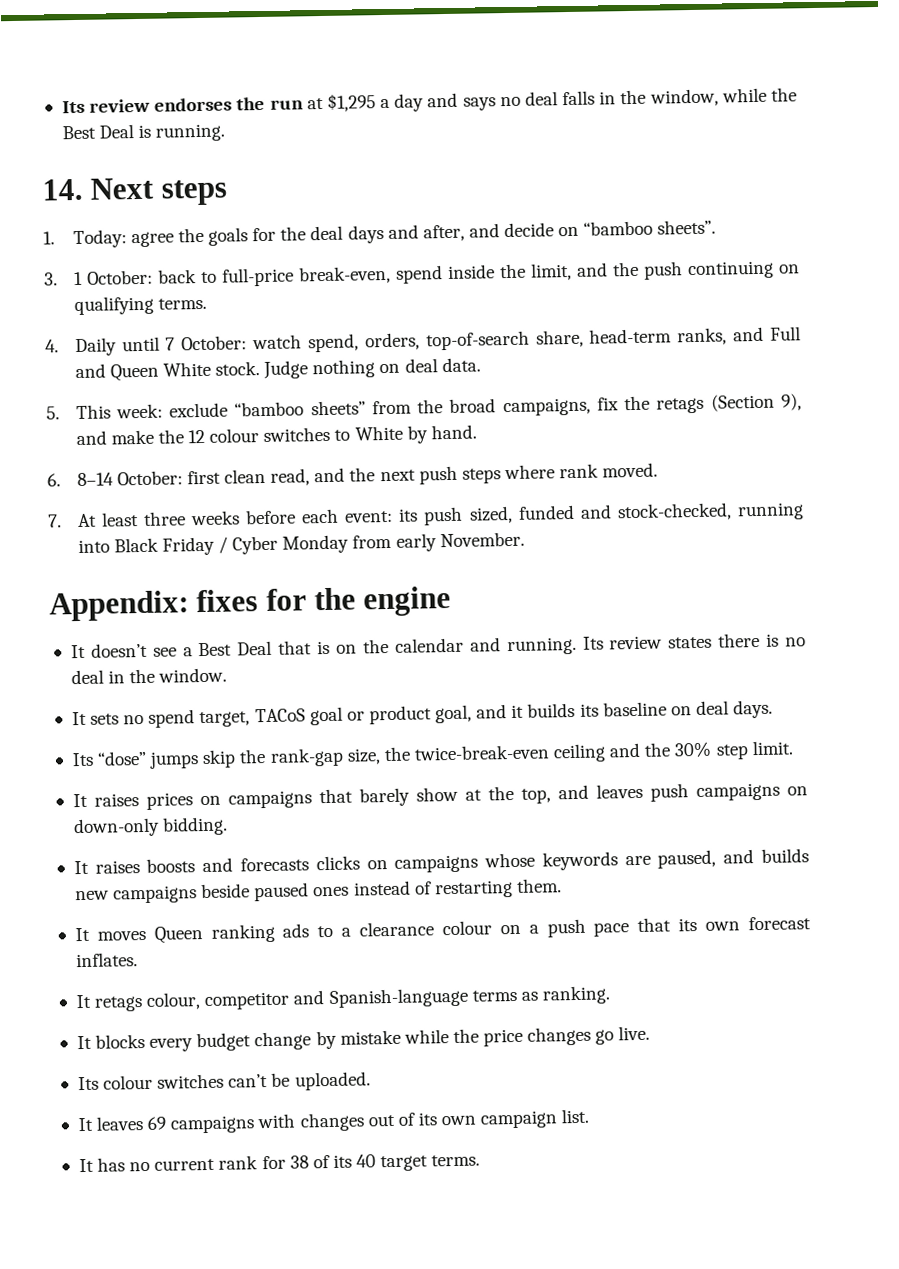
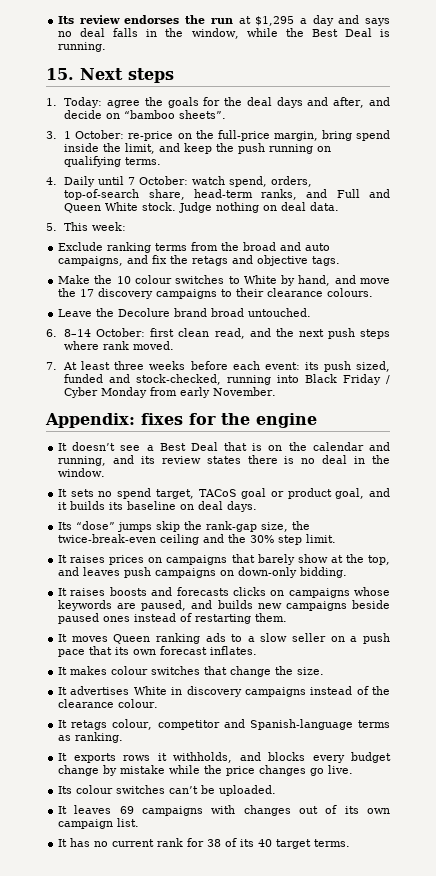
[42,178,83,201] 14. -> [46,68,74,80] 15.
[157,265,391,287] back to full-price break-even, -> [128,130,352,141] re-price on the full-price margin, bring
(608, 269) none -> [184,143,213,154] keep
[686,260,774,280] continuing -> [269,144,314,154] running
[169,393,803,418] [75,429,206,446] exclude “bamboo sheets” from the broad campaigns, fix the retags (Section 9), and make the 12 -> [58,242,331,253] [58,255,341,266] [58,275,131,284] // Exclude ranking terms from the broad and auto campaigns, and fix the retags and objective tags. // Make the 10
[430,424,477,440] hand. -> [298,275,390,286] [58,288,374,299] [58,308,312,317] hand, and move the 17 discovery campaigns to their clearance colours. // Leave the Decolure brand broad untouched.
[506,636,604,656] running. Its -> [58,455,155,466] running, and its
[359,920,492,937] clearance colour -> [260,633,327,642] slow seller
(138, 960) none -> [58,666,325,677] [58,686,391,697] [58,699,159,708] // It makes colour switches that change the size. // It advertises White in discovery campaigns instead of the clearance colour.
(92, 1042) none -> [73,752,261,763] exports rows it withholds, and

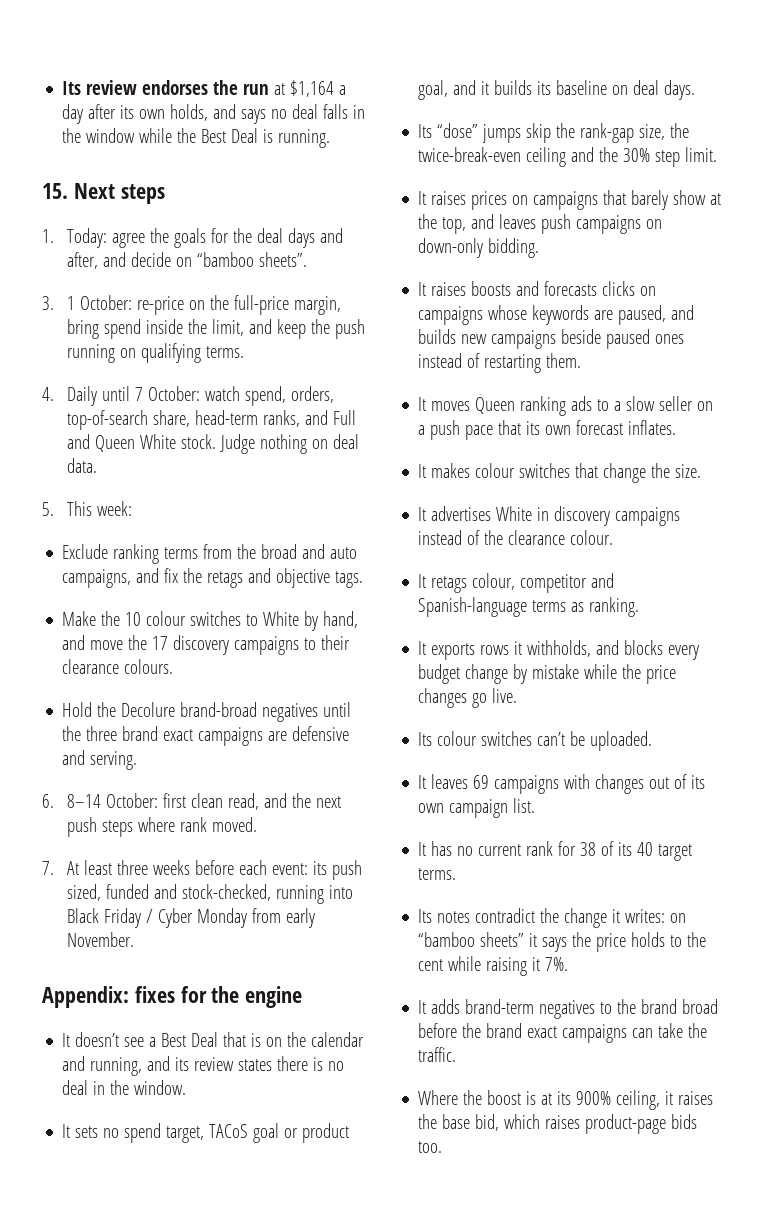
[255,16,295,26] $1,295 -> [290,80,335,97] $1,164
(334, 20) none -> [88,104,209,121] after its own holds,
[191,28,239,39] window, -> [86,128,136,143] window
[58,309,93,317] Leave -> [62,702,93,717] Hold
[174,308,312,317] brand broad untouched. -> [180,702,352,722] [62,726,350,746] [62,750,138,770] brand-broad negatives until the three brand exact campaigns are defensive and serving.
(351, 843) none -> [418,908,687,928] [418,932,707,952] [418,956,569,976] [418,999,719,1019] [418,1023,708,1043] [418,1047,457,1062] [418,1090,714,1110] [418,1114,698,1134] [418,1141,443,1153] // Its notes contradict the change it writes: on “bamboo sheets” it says the price holds to the cent while raising it 7%. // It adds brand-term negatives to the brand broad before the brand exact campaigns can take the traffic. // Where the boost is at its 900% ceiling, it raises the base bid, which raises product-page bids too.

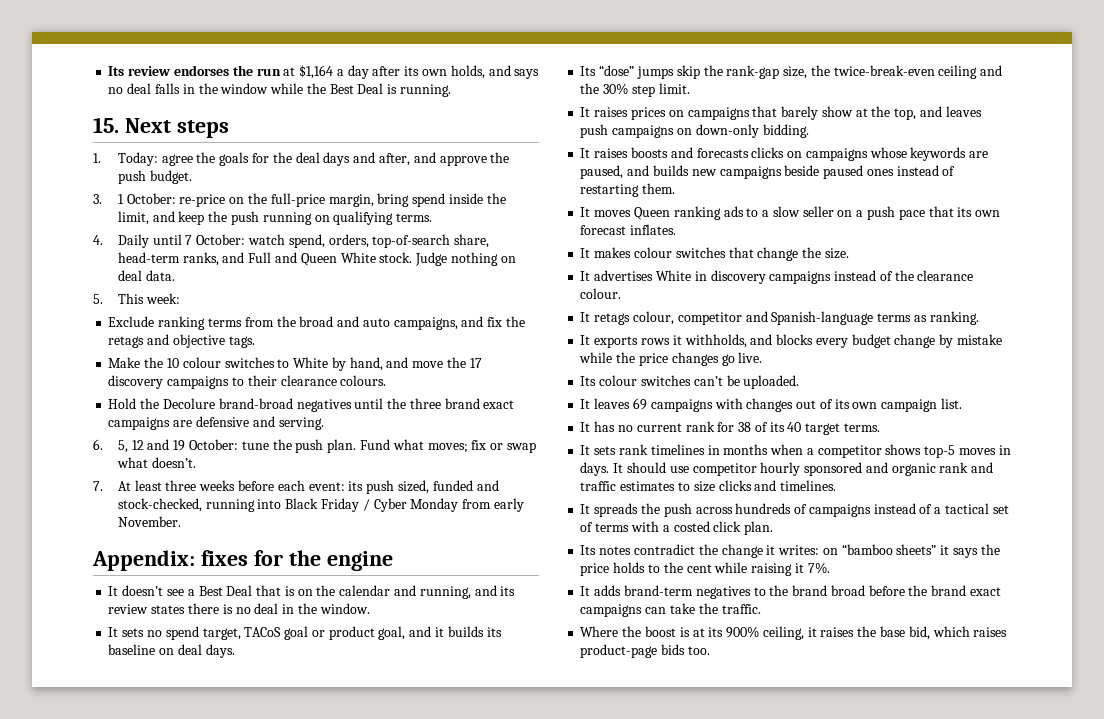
[130,252,307,267] decide on “bamboo sheets”. -> [439,152,510,166] [117,170,192,184] approve the push budget.
[66,793,341,810] [66,817,257,837] 8–14 October: first clean read, and the next push steps where rank moved. -> [117,439,536,453] [116,457,196,468] 5, 12 and 19 October: tune the push plan. Fund what moves; fix or swap what doesn’t.
(457, 874) none -> [580,444,1011,458] [580,462,994,476] [580,480,837,492] [580,503,1009,517] [580,521,774,535] // It sets rank timelines in months when a competitor shows top-5 moves in days. It should use competitor hourly sponsored and organic rank and traffic estimates to size clicks and timelines. // It spreads the push across hundreds of campaigns instead of a tactical set of terms with a costed click plan.

